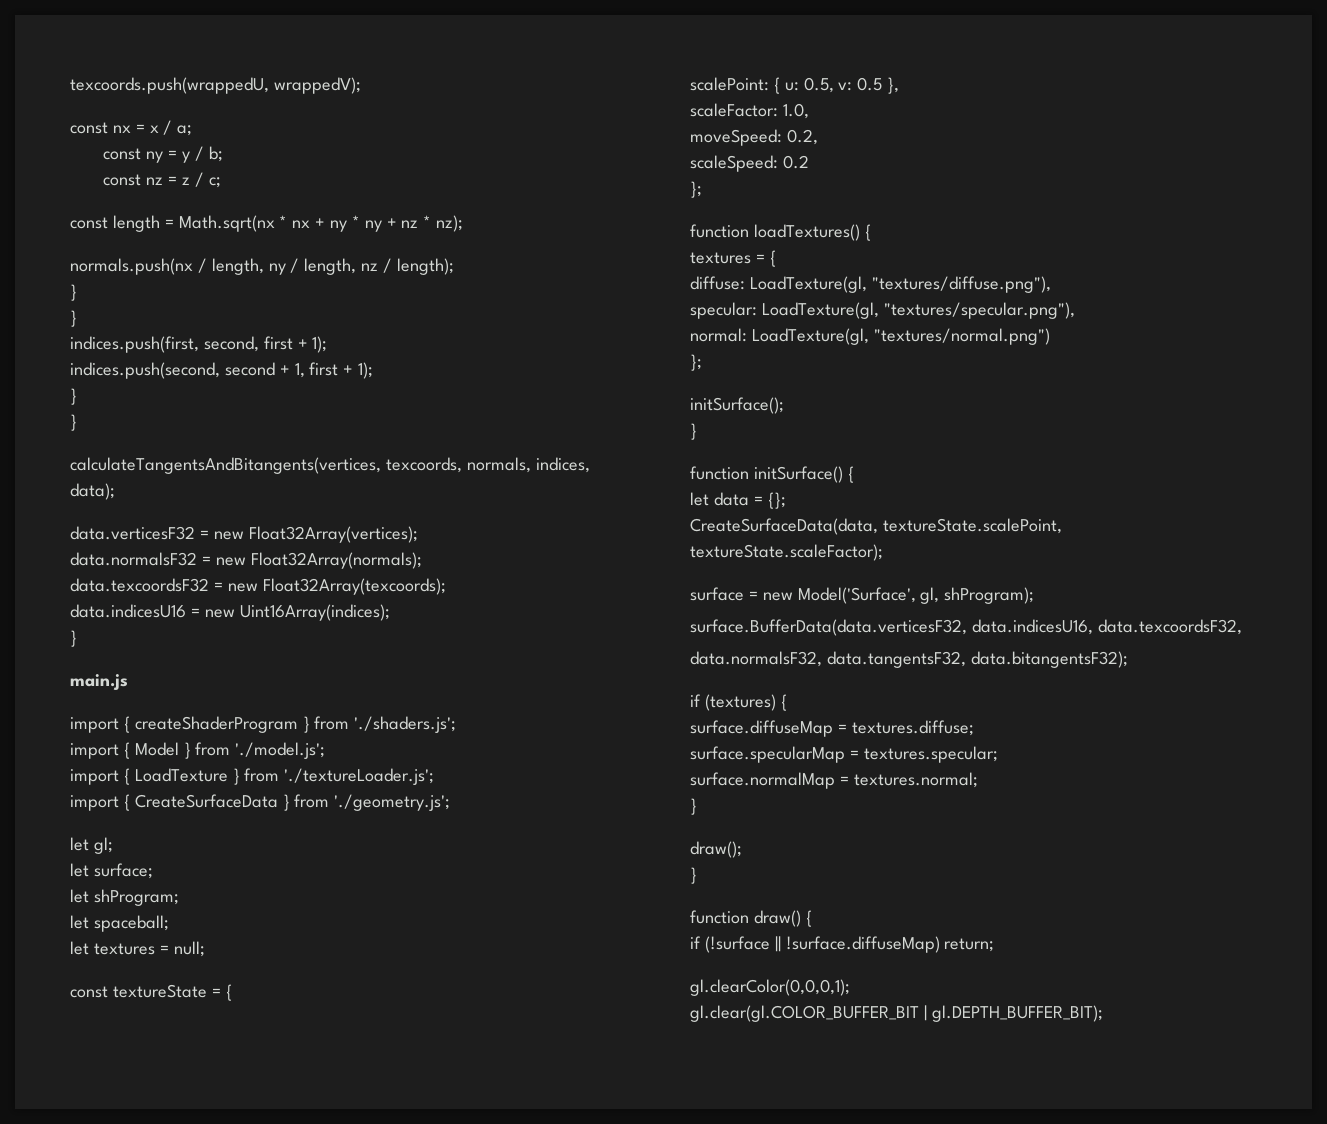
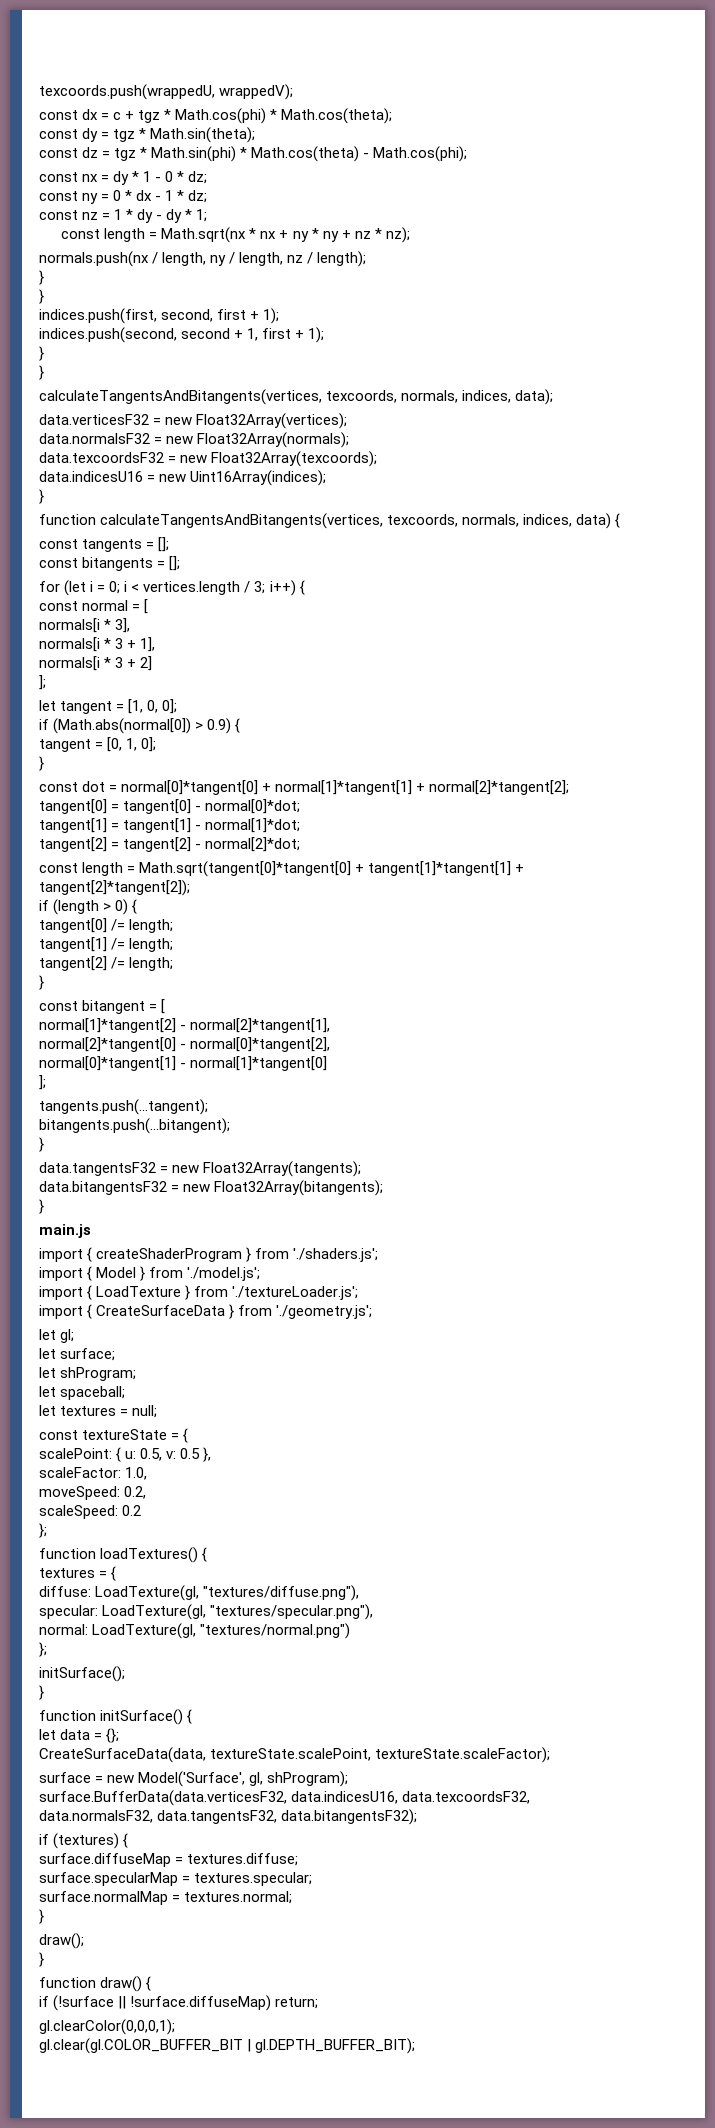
[112,120,193,136] [103,146,223,163] [103,172,221,188] nx = x / a; // const ny = y / b; // const nz = z / c; -> [82,108,393,124] [39,127,256,143] [39,146,468,162] [39,171,208,185] [39,190,208,204] [39,209,208,223] dx = c + tgz * Math.cos(phi) * Math.cos(theta); // const dy = tgz * Math.sin(theta); // const dz = tgz * Math.sin(phi) * Math.cos(theta) - Math.cos(phi); // const nx = dy * 1 - 0 * dz; // const ny = 0 * dx - 1 * dz; // const nz = 1 * dy - dy * 1;
(77, 638) none -> [39,513,621,529] [39,537,170,552] [39,556,181,571] [39,580,305,596] [39,599,149,614] [39,618,131,633] [39,637,156,652] [39,656,153,671] [39,675,46,690] [39,699,178,714] [39,718,241,734] [39,737,157,752] [39,756,44,771] [39,780,570,795] [39,799,301,814] [39,818,301,833] [39,837,301,852] [39,861,525,877] [39,880,190,896] [39,899,138,915] [39,918,174,933] [39,937,174,952] [39,956,174,971] [39,975,44,990] [39,999,166,1014] [39,1018,331,1033] [39,1037,331,1052] [39,1056,328,1071] [39,1075,46,1090] [39,1099,208,1115] [39,1118,230,1134] [39,1137,44,1152] [39,1161,362,1177] [39,1180,384,1196] [39,1199,44,1214] // function calculateTangentsAndBitangents(vertices, texcoords, normals, indices, data) { // const tangents = []; // const bitangents = []; // for (let i = 0; i < vertices.length / 3; i++) { // const normal = [ // normals[i * 3], // normals[i * 3 + 1], // normals[i * 3 + 2] // ]; // let tangent = [1, 0, 0]; // if (Math.abs(normal[0]) > 0.9) { // tangent = [0, 1, 0]; // } // const dot = normal[0]*tangent[0] + normal[1]*tangent[1] + normal[2]*tangent[2]; // tangent[0] = tangent[0] - normal[0]*dot; // tangent[1] = tangent[1] - normal[1]*dot; // tangent[2] = tangent[2] - normal[2]*dot; // const length = Math.sqrt(tangent[0]*tangent[0] + tangent[1]*tangent[1] + tangent[2]*tangent[2]); // if (length > 0) { // tangent[0] /= length; // tangent[1] /= length; // tangent[2] /= length; // } // const bitangent = [ // normal[1]*tangent[2] - normal[2]*tangent[1], // normal[2]*tangent[0] - normal[0]*tangent[2], // normal[0]*tangent[1] - normal[1]*tangent[0] // ]; // tangents.push(...tangent); // bitangents.push(...bitangent); // } // data.tangentsF32 = new Float32Array(tangents); // data.bitangentsF32 = new Float32Array(bitangents); // }

